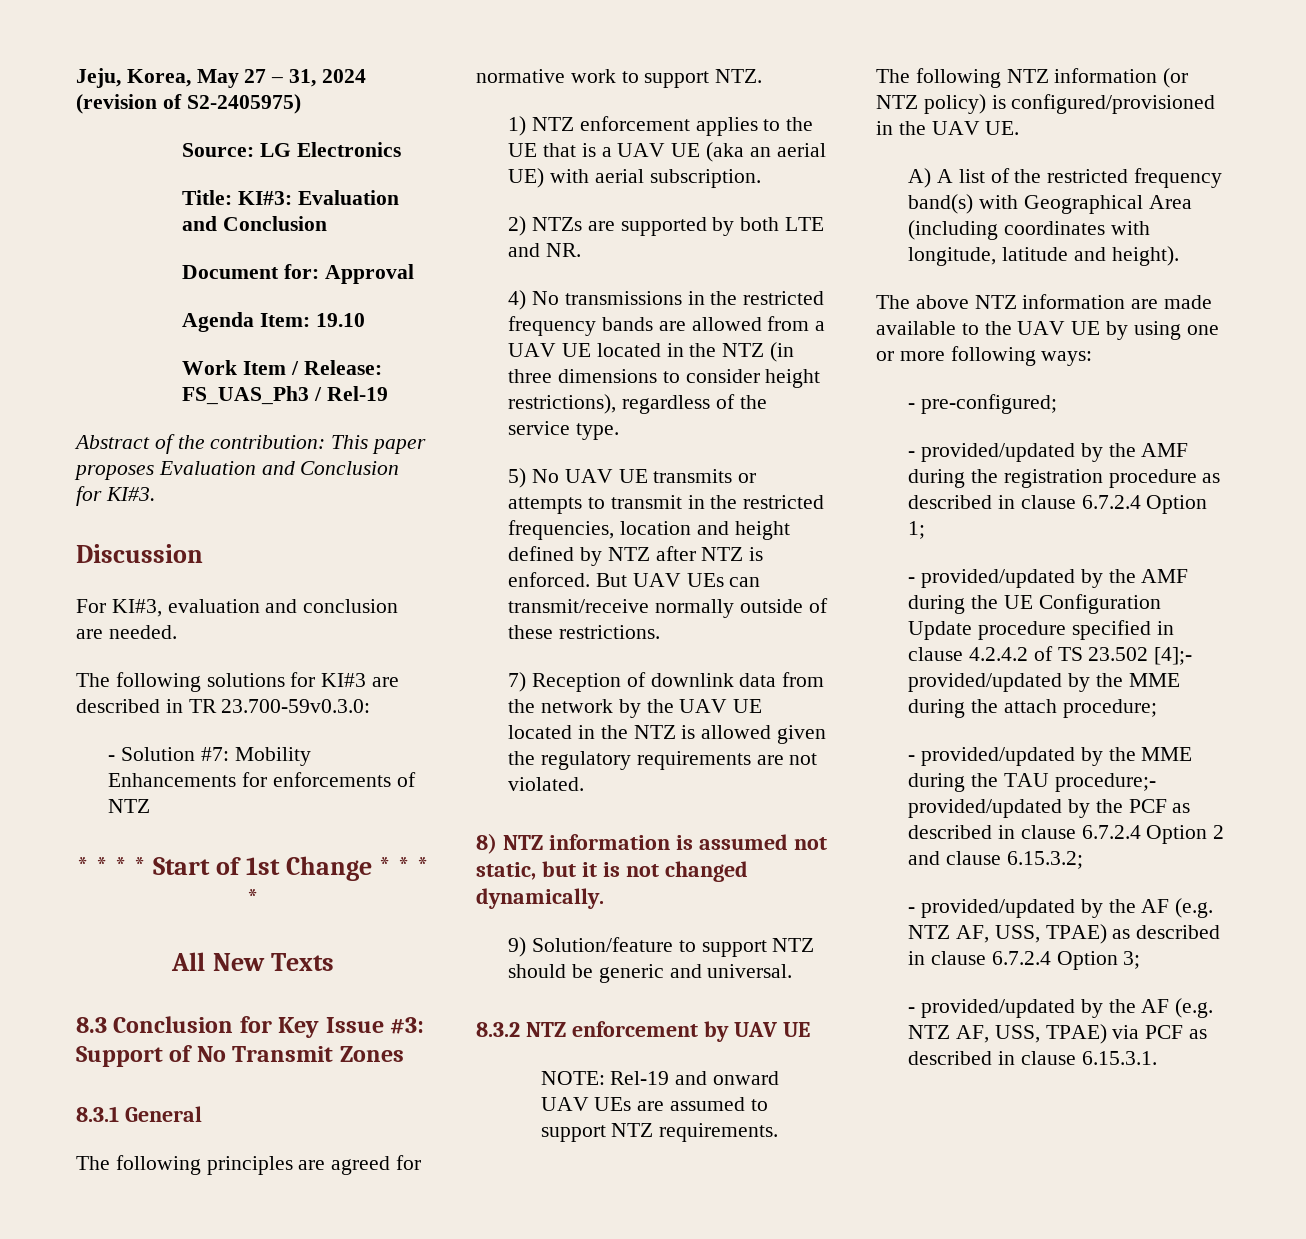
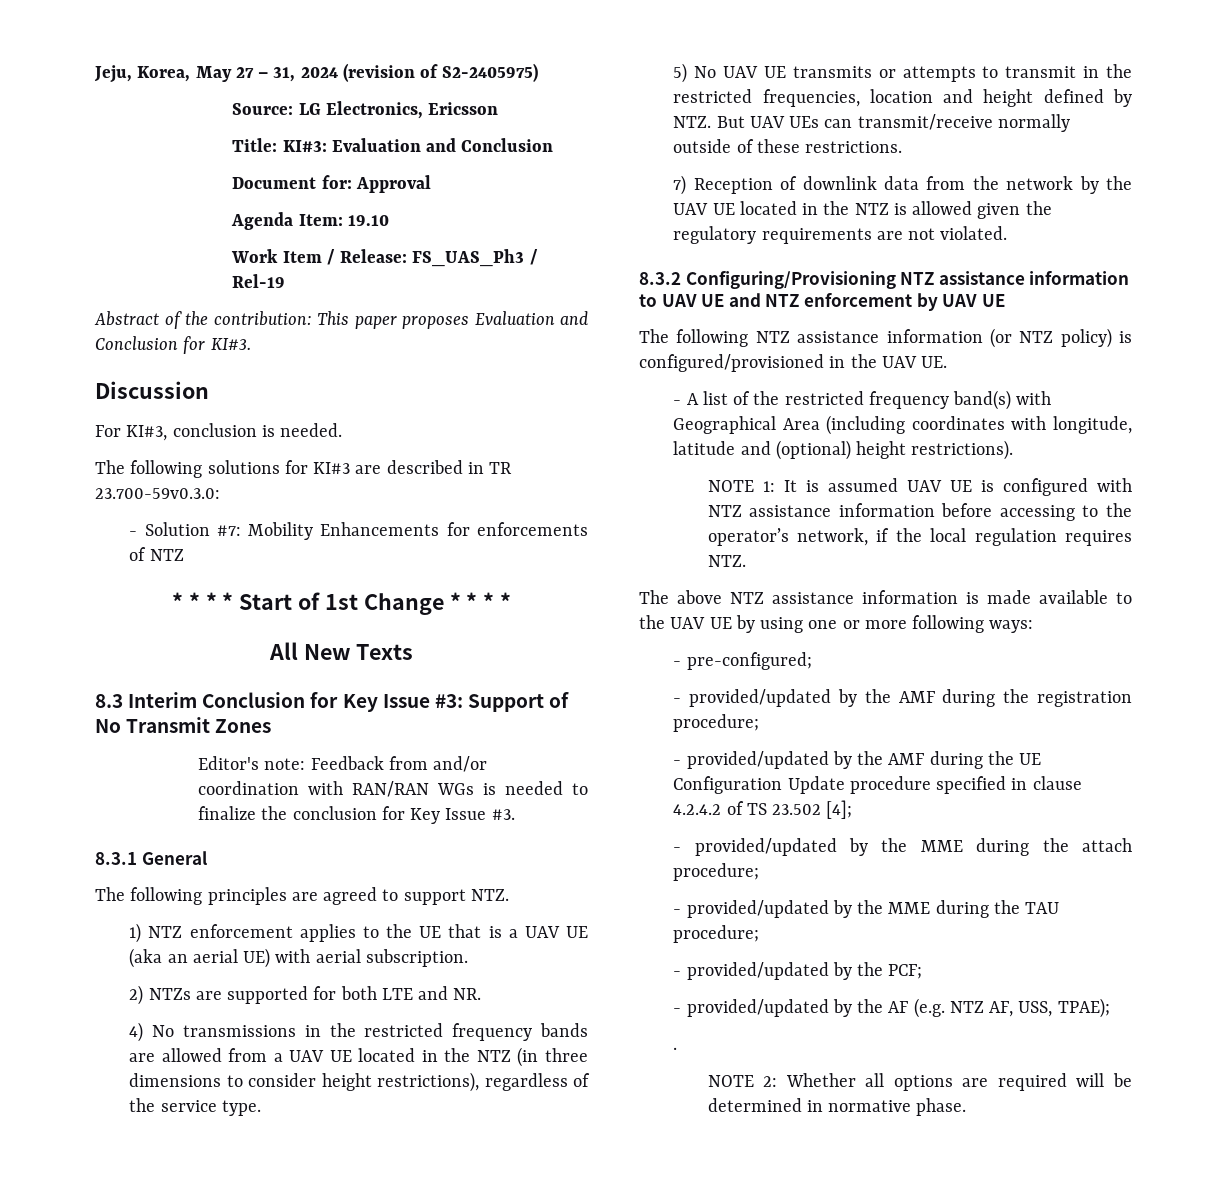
[296,142,401,157] Electronics -> [325,101,499,119] Electronics, Ericsson
[167,599,399,613] [76,629,103,639] evaluation and conclusion are -> [172,423,275,437] conclusion is
(107, 1025) none -> [128,692,198,708] Interim
(404, 1054) none -> [198,756,488,772] [198,781,588,797] [198,806,515,824] // Editor's note: Feedback from and/or coordination with RAN/RAN WGs is needed to finalize the conclusion for Key Issue #3.
[396,1155,422,1170] [476,69,616,83] for normative work -> (378, 896) none
[712,217,735,236] by -> [313,986,337,1000] for
[607,546,764,561] [508,572,591,587] NTZ after NTZ is enforced. -> [673,116,712,128] NTZ.
[476,833,827,854] [476,861,748,882] [476,888,604,909] [508,937,815,957] [508,964,793,983] [476,1022,520,1037] 8) NTZ information is assumed not static, but it is not changed dynamically. // 9) Solution/feature to support NTZ should be generic and universal. // 8.3.2 -> [639,271,1130,289] [639,293,761,307] 8.3.2 Configuring/Provisioning NTZ assistance information to UAV UE and
[540,1071,779,1085] [540,1097,768,1111] [540,1123,779,1142] // NOTE: Rel-19 and onward UAV UEs are assumed to support NTZ requirements. -> (1005, 300) none
(1049, 76) none -> [797,331,880,343] assistance
[908,168,932,188] A) -> [673,400,682,405] -
[1111,246,1179,266] height). -> [775,440,1014,460] [707,478,1132,496] [707,503,1132,521] [707,528,1132,546] [707,555,746,567] (optional) height restrictions). // NOTE 1: It is assumed UAV UE is configured with NTZ assistance information before accessing to the operator’s network, if the local regulation requires NTZ.
[1022,294,1159,309] information are -> [772,590,979,604] assistance information is
[1108,469,1221,488] [908,495,1208,514] [908,521,926,539] procedure as described in clause 6.7.2.4 Option 1; -> [673,714,760,732] procedure;
[1154,647,1193,665] [4];- -> [826,800,853,819] [673,847,682,852] [4]; // -
[1054,773,1156,792] [908,799,1191,818] [908,825,1225,844] [908,851,1083,869] [908,898,1214,918] [908,924,1221,944] [908,951,1141,970] [908,998,1214,1018] [908,1024,1208,1044] [908,1051,1157,1065] procedure;- provided/updated by the PCF as described in clause 6.7.2.4 Option 2 and clause 6.15.3.2; // - provided/updated by the AF (e.g. NTZ AF, USS, TPAE) as described in clause 6.7.2.4 Option 3; // - provided/updated by the AF (e.g. NTZ AF, USS, TPAE) via PCF as described in clause 6.15.3.1. -> [673,925,760,943] [673,962,923,980] [673,998,1110,1018] [673,1047,678,1050] [707,1073,1132,1091] [707,1098,967,1116] procedure; // - provided/updated by the PCF; // - provided/updated by the AF (e.g. NTZ AF, USS, TPAE); // . // NOTE 2: Whether all options are required will be determined in normative phase.

